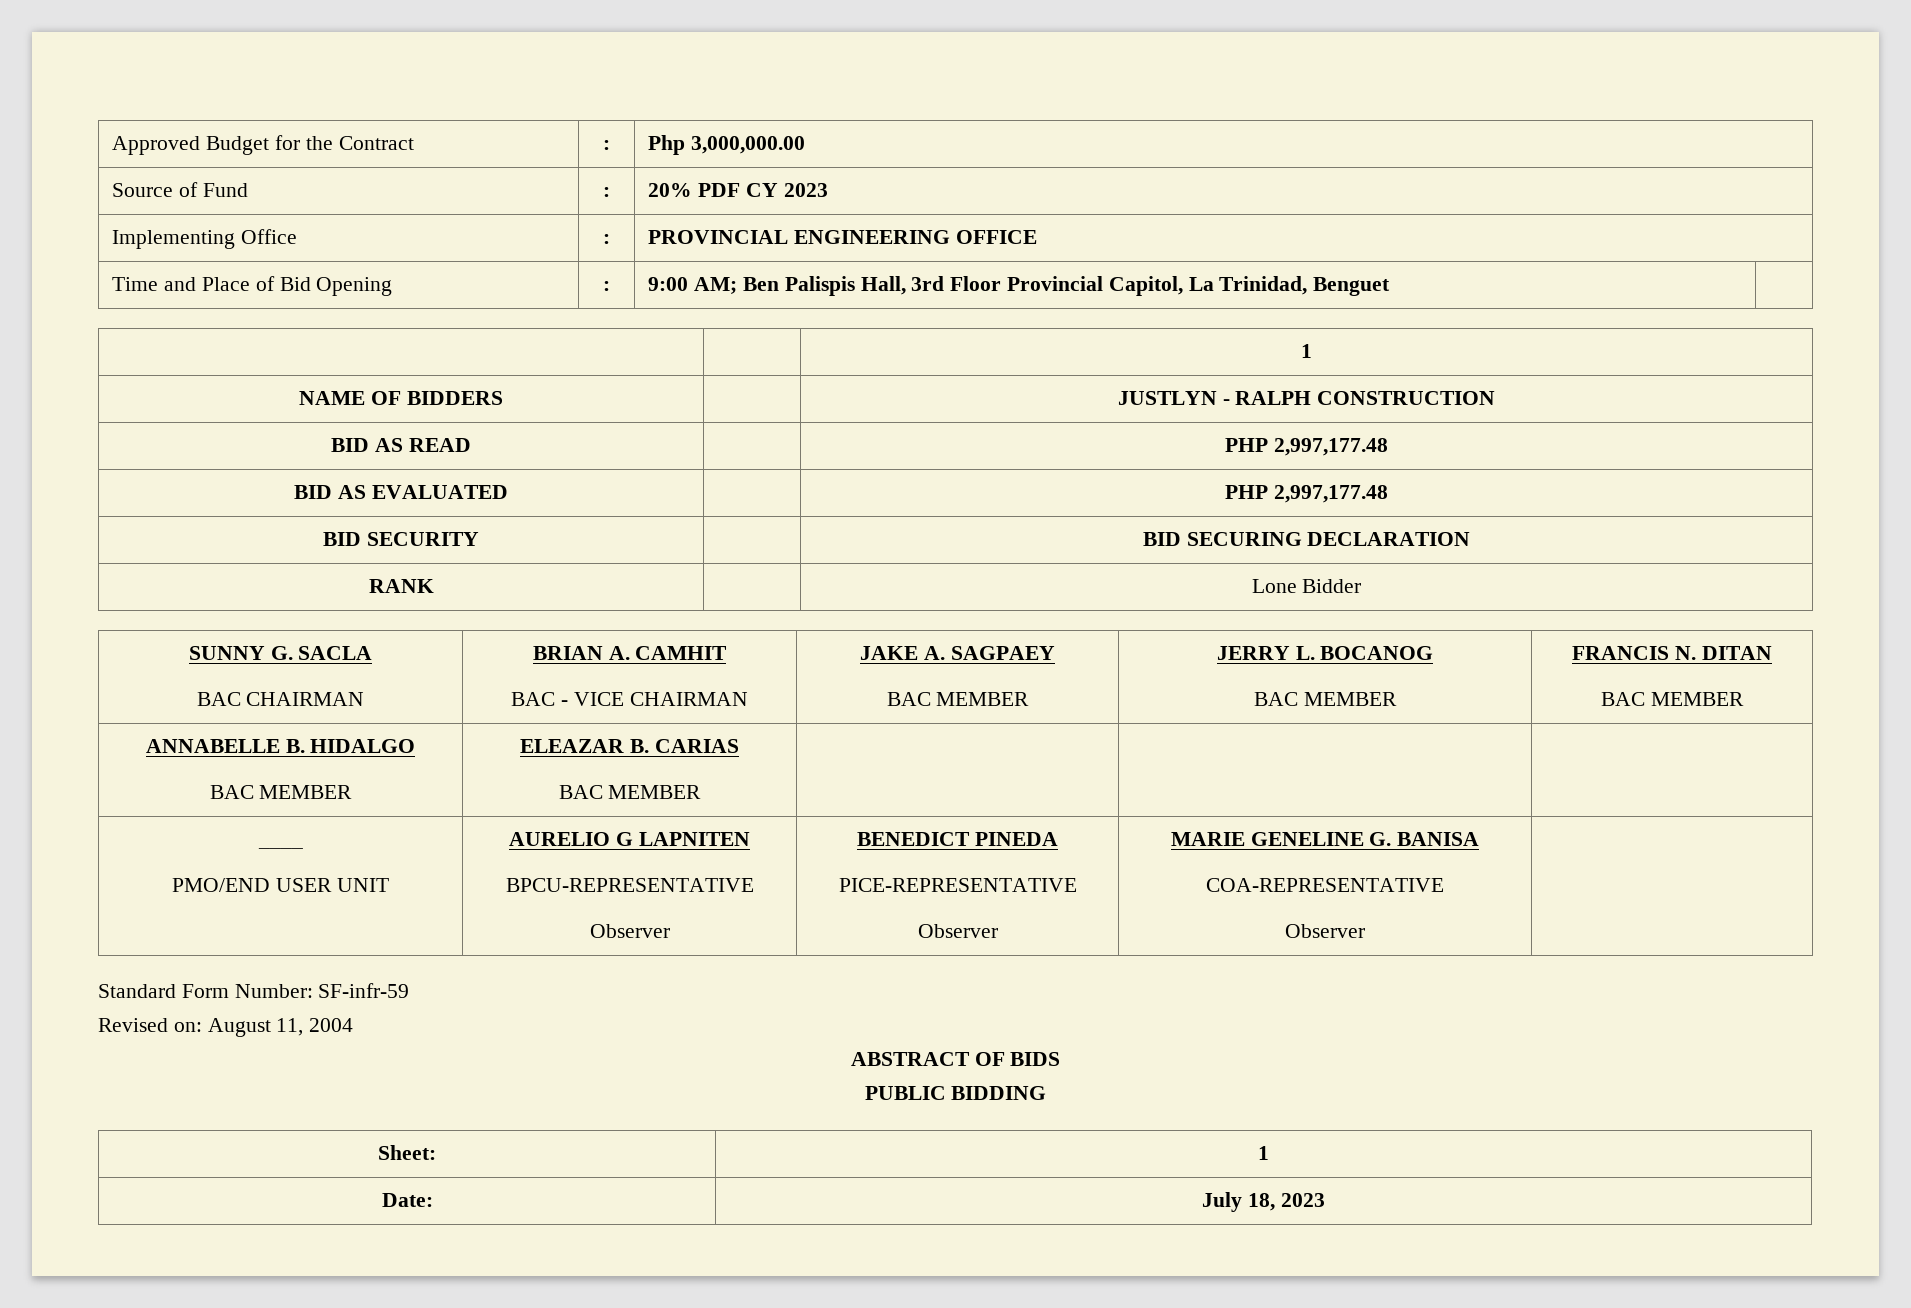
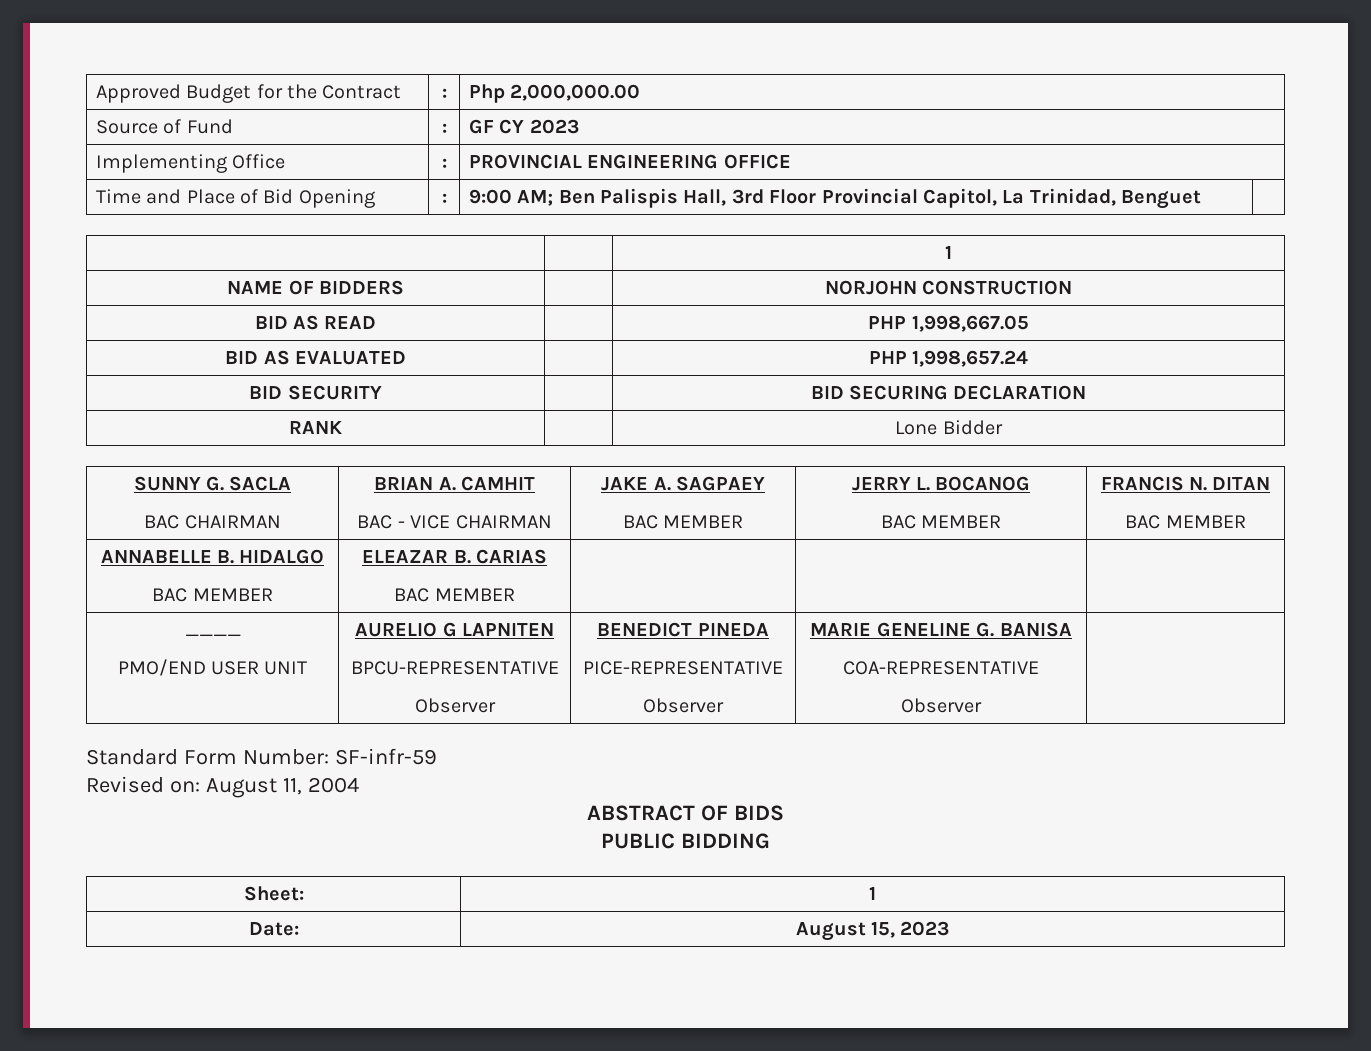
[691,136,806,154] 3,000,000.00 -> [510,84,641,101] 2,000,000.00
[648,183,741,197] 20% PDF -> [468,119,494,134] GF
[1117,391,1312,405] JUSTLYN - RALPH -> [824,280,917,295] NORJOHN
[1273,438,1388,456] 2,997,177.48 -> [911,315,1029,332] 1,998,667.05
[1273,485,1388,503] 2,997,177.48 -> [912,350,1029,367] 1,998,657.24
[1202,1192,1275,1212] July 18, -> [795,921,895,941] August 15,

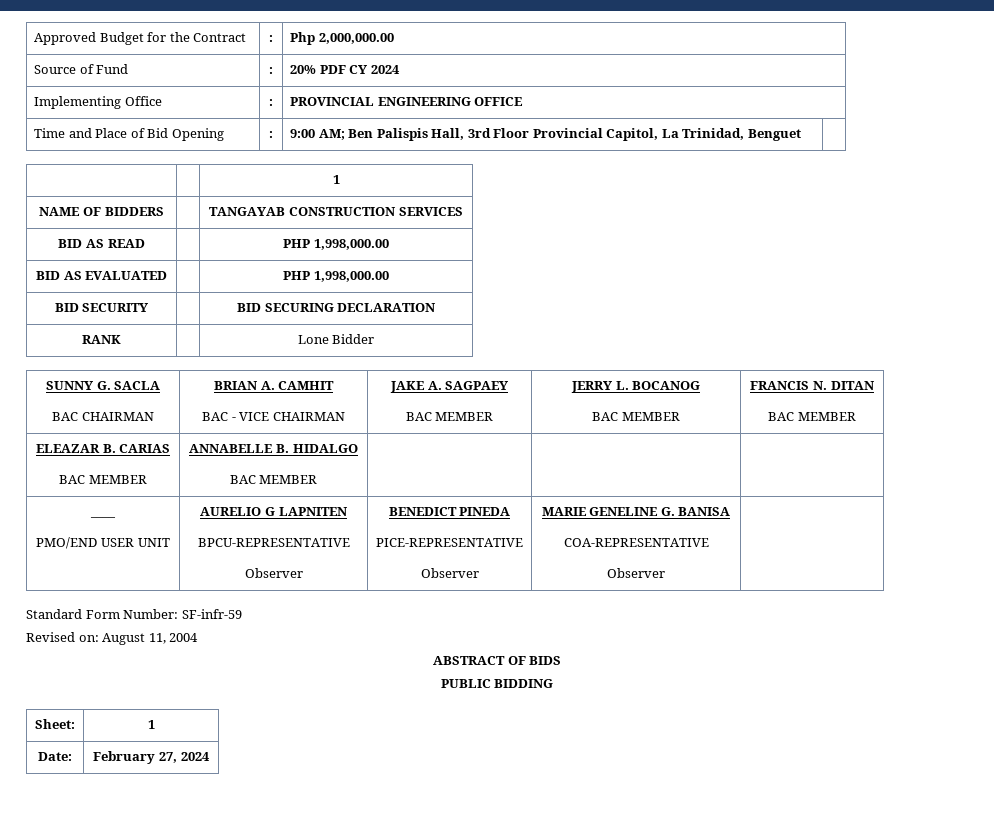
[468,119,579,134] GF CY 2023 -> [290,65,400,74] 20% PDF CY 2024
[824,280,917,295] NORJOHN -> [209,207,286,216] TANGAYAB
(1073, 287) none -> [398,207,463,216] SERVICES
[911,315,1029,332] 1,998,667.05 -> [313,239,389,250] 1,998,000.00
[912,350,1029,367] 1,998,657.24 -> [313,271,389,282] 1,998,000.00
[100,549,325,564] [152,588,273,602] [362,549,547,564] ANNABELLE B. HIDALGO // BAC MEMBER | ELEAZAR B. CARIAS -> [35,444,171,453] [59,475,147,484] [189,444,358,453] ELEAZAR B. CARIAS // BAC MEMBER | ANNABELLE B. HIDALGO
[795,921,950,941] August 15, 2023 -> [93,751,210,764] February 27, 2024

